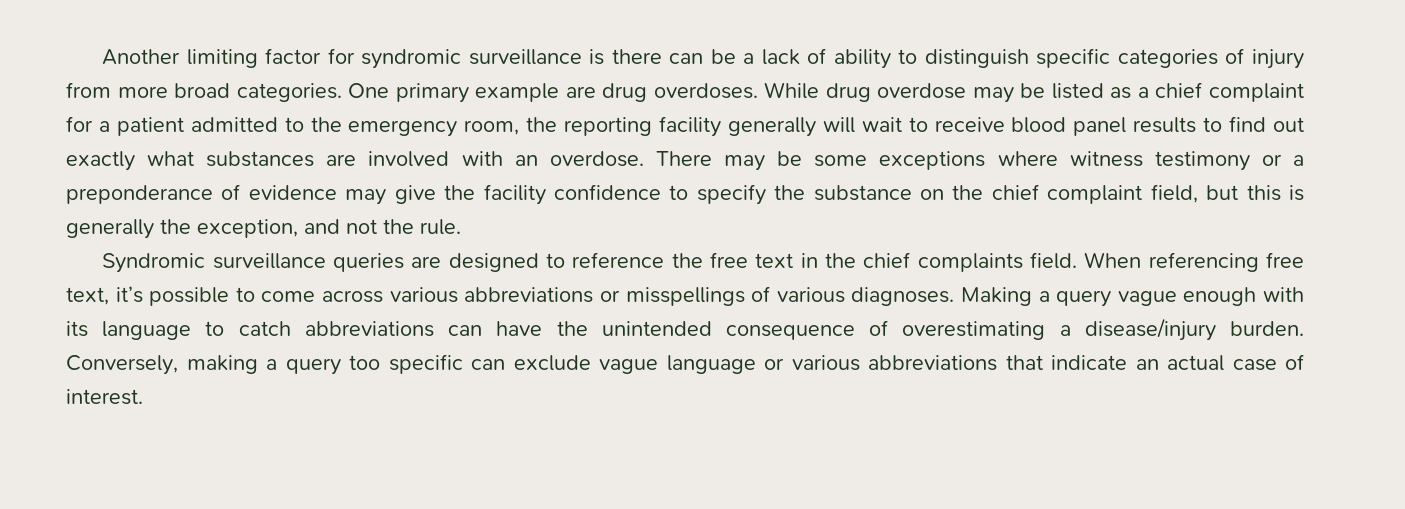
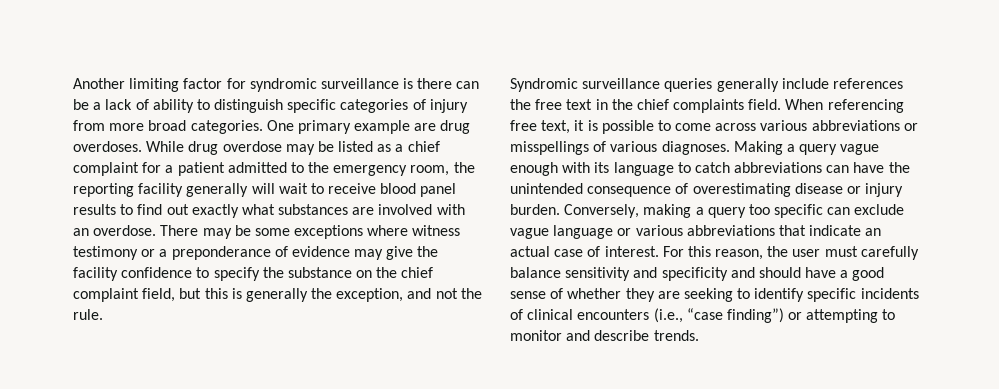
[411,252,665,272] are designed to reference -> [716,78,903,92] generally include references
[115,286,143,303] it’s -> [574,120,598,131] it is
[1059,318,1216,341] a disease/injury -> [794,183,904,197] disease or injury
(143, 397) none -> [662,246,919,260] [510,267,885,281] [510,288,919,302] [510,308,896,323] [510,330,699,341] For this reason, the user must carefully balance sensitivity and specificity and should have a good sense of whether they are seeking to identify specific incidents of clinical encounters (i.e., “case finding”) or attempting to monitor and describe trends.

